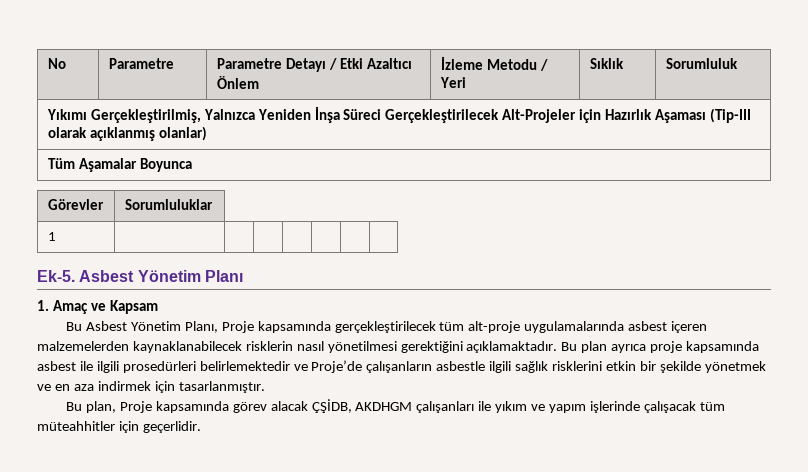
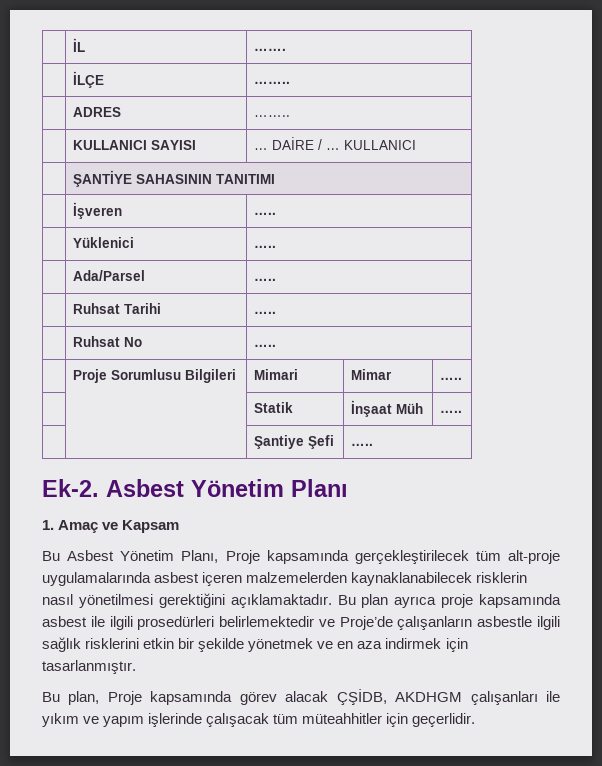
[47,58,66,69] [108,58,174,69] [216,58,412,72] [216,76,259,89] [440,56,548,71] [439,77,466,88] [589,58,624,69] [665,58,738,69] [46,106,751,123] [47,126,207,141] [47,158,192,172] [47,199,104,210] [124,199,213,210] [47,232,56,241] [37,270,75,282] No | Parametre | Parametre Detayı / Etki Azaltıcı Önlem | İzleme Metodu / Yeri | Sıklık | Sorumluluk // Yıkımı Gerçekleştirilmiş, Yalnızca Yeniden İnşa Süreci Gerçekleştirilecek Alt-Projeler için Hazırlık Aşaması (Tip-III olarak açıklanmış olanlar) // Tüm Aşamalar Boyunca // Görevler | Sorumluluklar // 1 | | | | | | | // Ek-5. -> [72,38,85,52] [253,48,286,51] [72,71,104,88] [253,81,290,84] [72,107,121,117] [253,115,290,117] [72,140,196,150] [253,137,416,150] [72,170,275,187] [72,202,122,219] [253,212,276,215] [72,237,134,248] [253,245,276,248] [72,270,145,281] [253,278,276,281] [72,303,161,314] [253,311,276,314] [72,336,142,347] [253,344,276,347] [72,369,236,383] [253,369,298,380] [350,369,392,380] [439,377,462,380] [253,402,293,413] [350,400,423,417] [439,410,462,413] [253,435,334,449] [350,443,373,446] [42,479,99,497] | İL | ……. // | İLÇE | …….. // | ADRES | …….. // | KULLANICI SAYISI | … DAİRE / … KULLANICI // | ŞANTİYE SAHASININ TANITIMI // | İşveren | ….. // | Yüklenici | ….. // | Ada/Parsel | ….. // | Ruhsat Tarihi | ….. // | Ruhsat No | ….. // | Proje Sorumlusu Bilgileri | Mimari | Mimar | ….. // | | Statik | İnşaat Müh | ….. // | | Şantiye Şefi | ….. // Ek-2.

